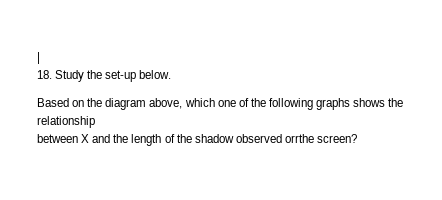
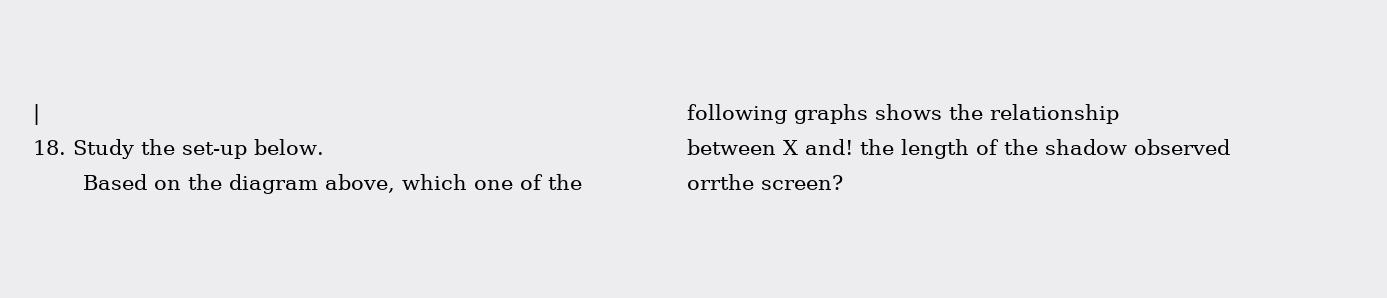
[92,134,111,143] and -> [805,139,853,155] and!

